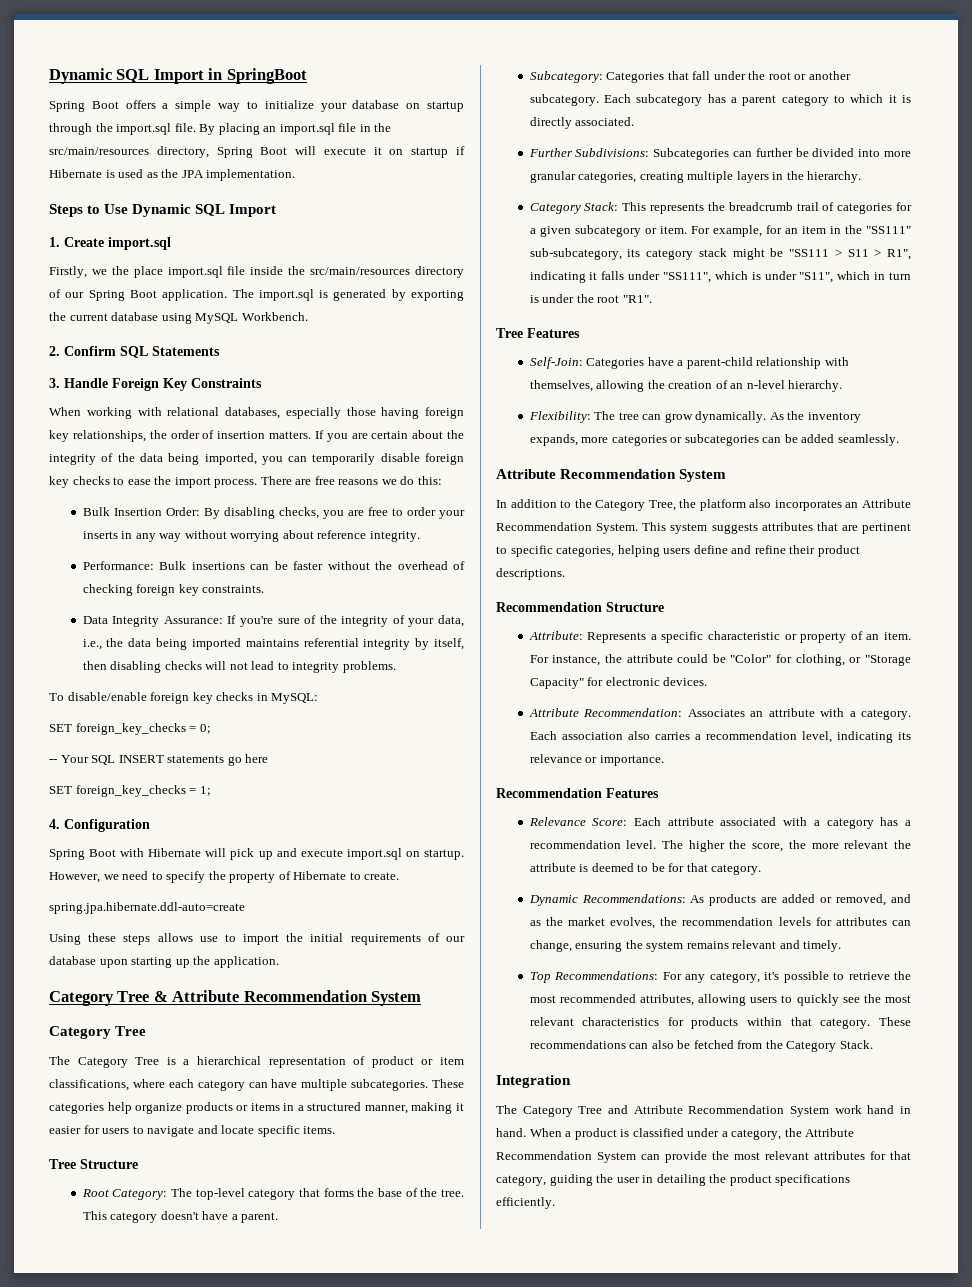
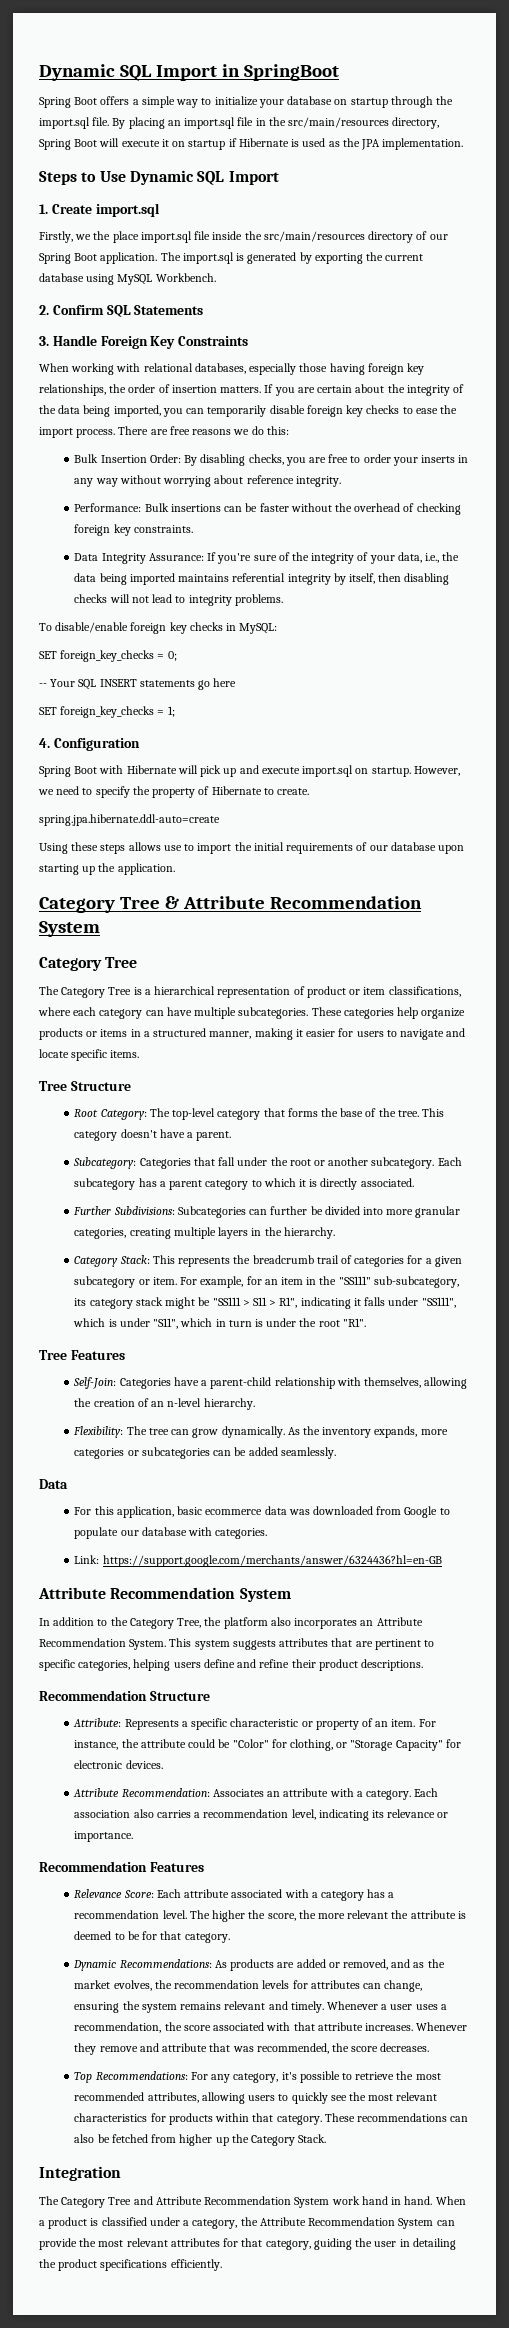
(899, 440) none -> [39,1479,68,1489] [74,1506,450,1518] [74,1527,268,1539] [74,1555,442,1567] // Data // For this application, basic ecommerce data was downloaded from Google to populate our database with categories. // Link: https://support.google.com/merchants/answer/6324436?hl=en-GB
(842, 946) none -> [326,2001,447,2010] [74,2022,468,2033] [74,2043,430,2055] Whenever a user uses a recommendation, the score associated with that attribute increases. Whenever they remove and attribute that was recommended, the score decreases.
(763, 1044) none -> [179,2134,229,2146] higher up

